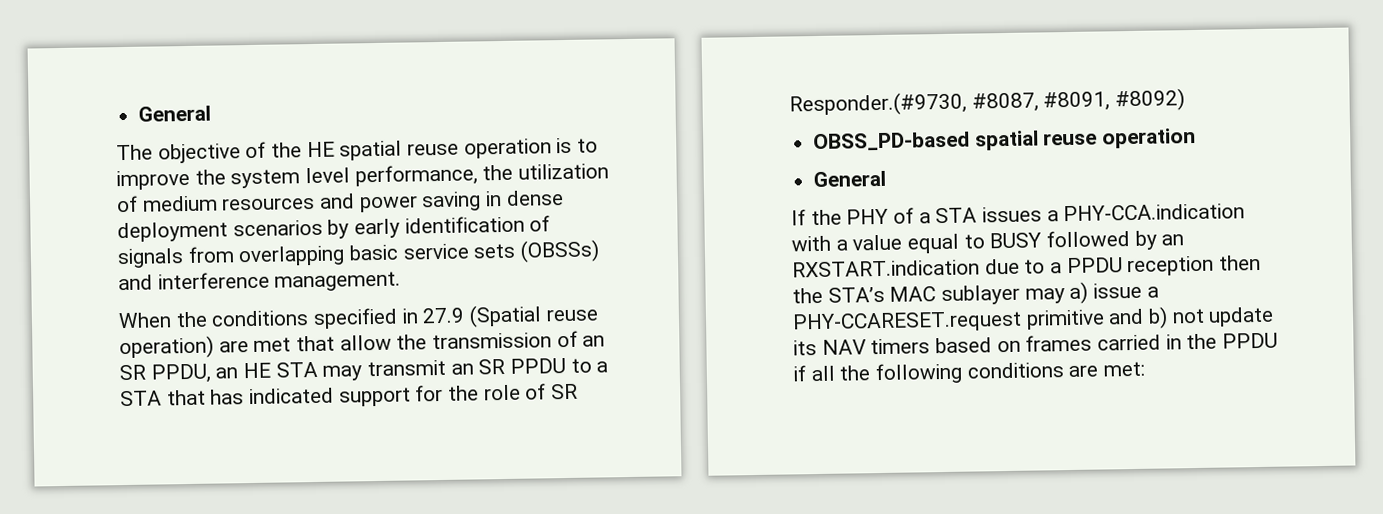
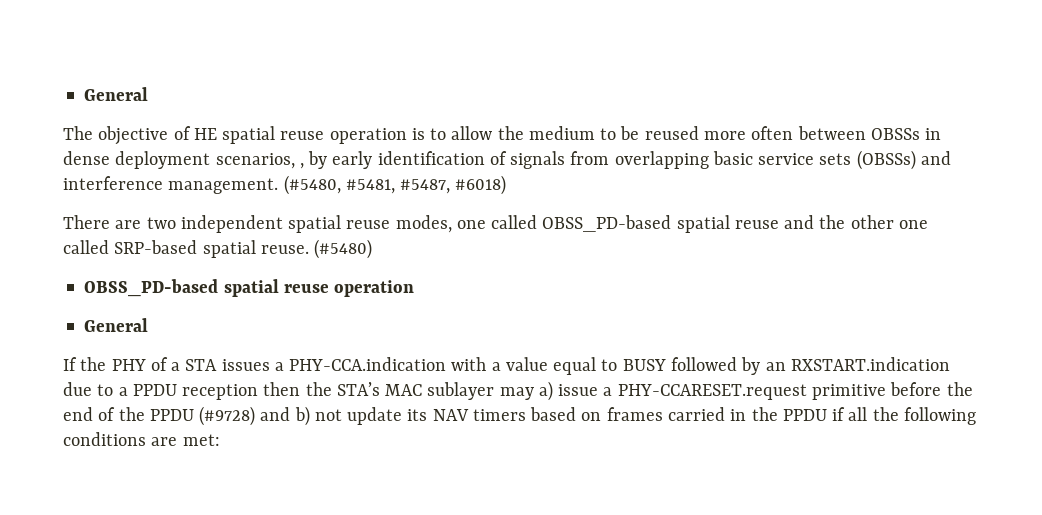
[271,142,303,158] the -> (191, 133) none
[116,163,610,191] [116,191,482,213] improve the system level performance, the utilization of medium resources and power saving -> [451,126,920,140] allow the medium to be reused more often between OBSSs
[232,219,323,237] scenarios -> [215,153,304,169] scenarios, ,
[118,304,598,330] [119,330,606,360] [119,357,609,384] [120,383,579,407] [789,88,1186,117] // When the conditions specified in 27.9 (Spatial reuse operation) are met that allow the transmission of an SR PPDU, an HE STA may transmit an SR PPDU to a STA that has indicated support for the role of SR Responder.(#9730, #8087, #8091, #8092) -> [283,175,507,195] [63,215,928,233] [63,239,373,259] (#5480, #5481, #5487, #6018) // There are two independent spatial reuse modes, one called OBSS_PD-based spatial reuse and the other one called SRP-based spatial reuse. (#5480)
(1105, 319) none -> [890,382,973,396] [63,406,256,426] before the end of the PPDU (#9728)

